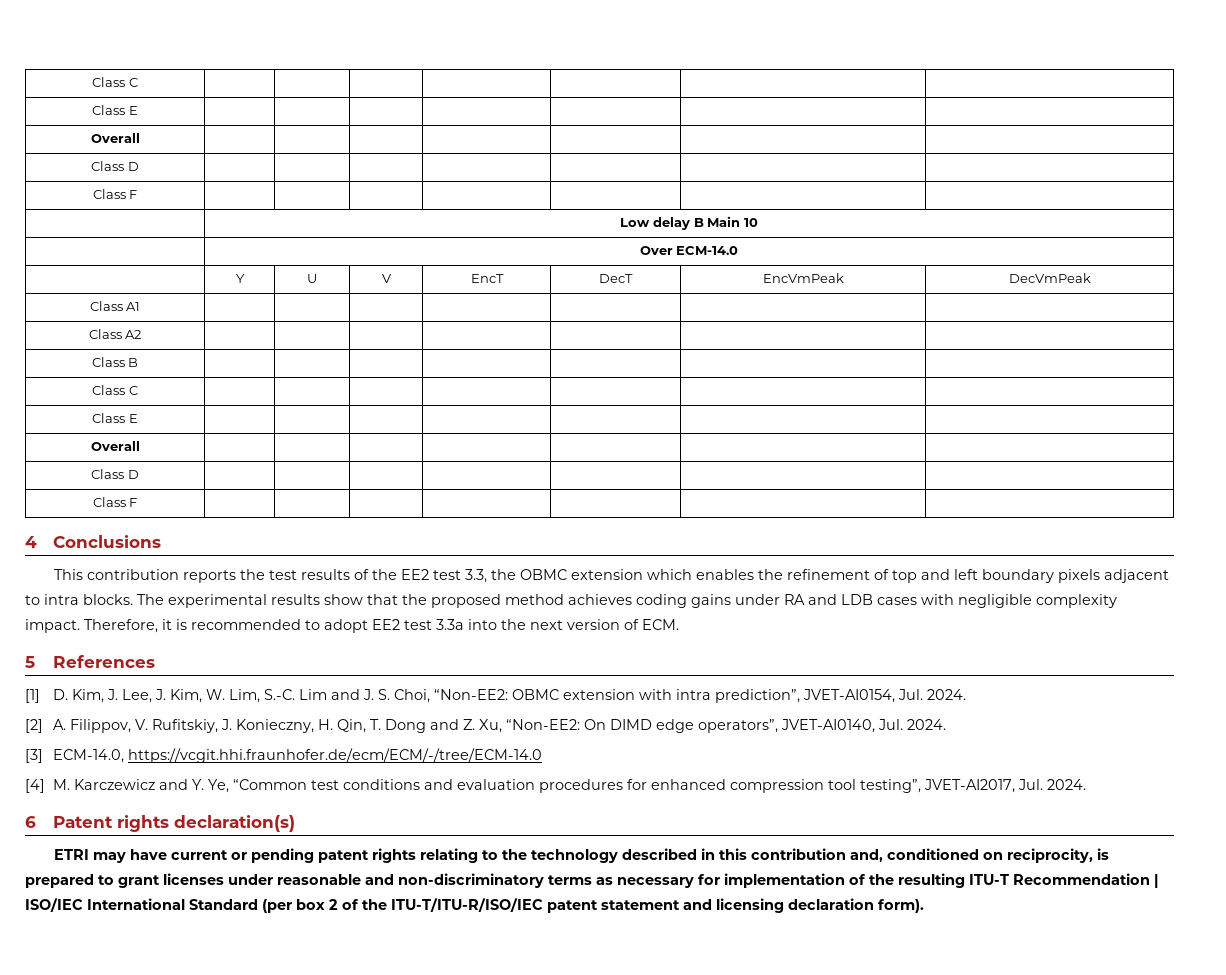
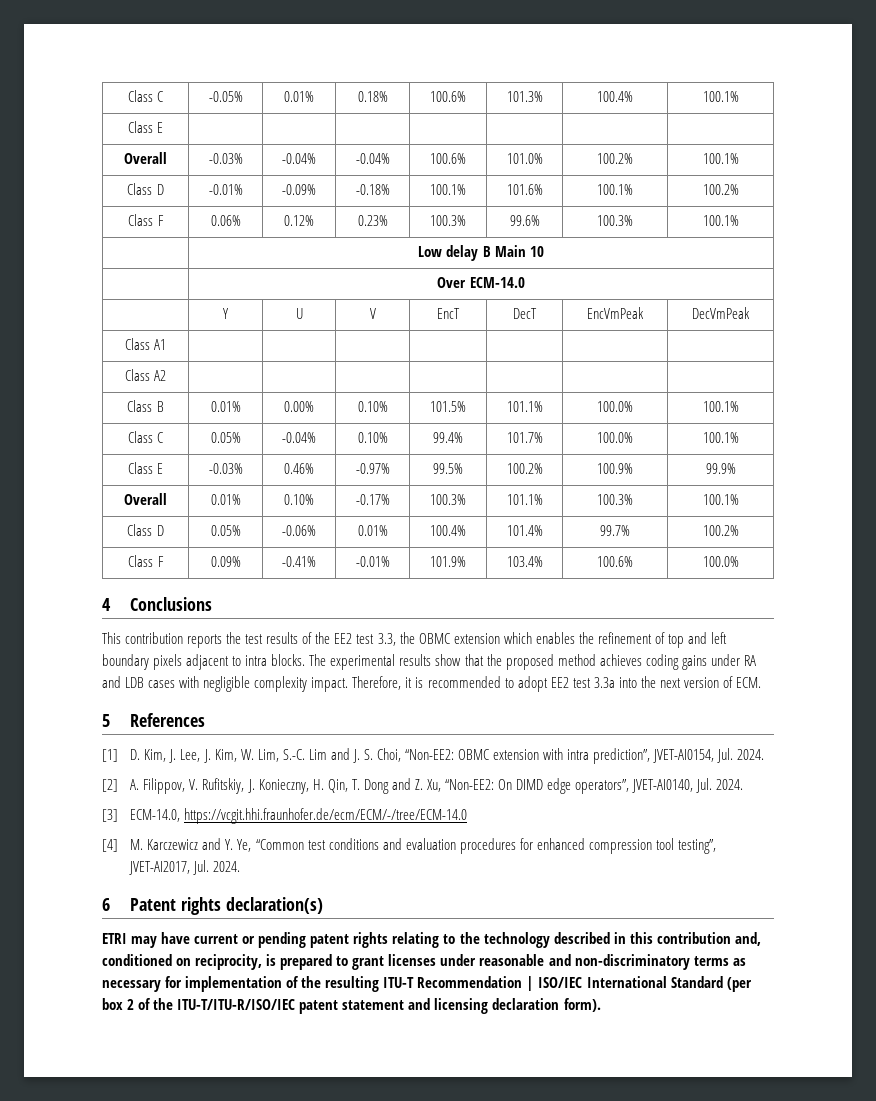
[92,77,138,87] [92,105,138,115] [90,133,140,143] [91,161,139,171] [92,189,138,199] Class C | | | | | | | // Class E | | | | | | | // Overall | | | | | | | // Class D | | | | | | | // Class F | | | | | | | -> [127,90,164,102] [208,91,243,102] [284,91,314,102] [357,91,388,102] [430,91,466,102] [506,91,543,102] [597,91,633,102] [702,91,739,102] [127,121,164,133] [124,152,167,164] [208,153,243,164] [282,153,316,164] [355,153,390,164] [430,153,466,164] [506,153,543,164] [597,153,633,164] [702,153,739,164] [127,183,164,195] [208,184,243,195] [282,184,316,195] [355,184,390,195] [430,184,466,195] [506,184,543,195] [597,184,633,195] [702,184,739,195] [128,214,164,226] [210,215,241,226] [284,215,314,226] [357,215,388,226] [430,215,466,226] [509,215,540,226] [597,215,633,226] [702,215,739,226] Class C | -0.05% | 0.01% | 0.18% | 100.6% | 101.3% | 100.4% | 100.1% // Class E | | | | | | | // Overall | -0.03% | -0.04% | -0.04% | 100.6% | 101.0% | 100.2% | 100.1% // Class D | -0.01% | -0.09% | -0.18% | 100.1% | 101.6% | 100.1% | 100.2% // Class F | 0.06% | 0.12% | 0.23% | 100.3% | 99.6% | 100.3% | 100.1%
[92,385,138,395] [92,413,138,423] [90,441,140,451] [91,469,139,479] [92,497,138,507] | | | | | | // Class C | | | | | | | // Class E | | | | | | | // Overall | | | | | | | // Class D | | | | | | | // Class F | | | | | | | -> [210,401,241,412] [284,401,314,412] [357,401,388,412] [430,401,466,412] [506,401,543,412] [597,401,633,412] [702,401,739,412] [127,431,164,443] [210,432,241,443] [282,432,316,443] [357,432,388,443] [433,432,463,443] [506,432,543,443] [597,432,633,443] [702,432,739,443] [127,462,164,474] [208,463,243,474] [284,463,314,474] [355,463,390,474] [433,463,463,474] [506,463,543,474] [597,463,633,474] [705,463,736,474] [124,493,167,505] [210,494,241,505] [284,494,314,505] [355,494,390,505] [430,494,466,505] [506,494,543,505] [597,494,633,505] [702,494,739,505] [127,524,164,536] [210,525,241,536] [282,525,316,536] [357,525,388,536] [430,525,466,536] [506,525,543,536] [600,525,630,536] [702,525,739,536] [128,555,164,567] [210,556,241,567] [282,556,316,567] [355,556,390,567] [430,556,466,567] [506,556,543,567] [597,556,633,567] [702,556,739,567] 0.01% | 0.00% | 0.10% | 101.5% | 101.1% | 100.0% | 100.1% // Class C | 0.05% | -0.04% | 0.10% | 99.4% | 101.7% | 100.0% | 100.1% // Class E | -0.03% | 0.46% | -0.97% | 99.5% | 100.2% | 100.9% | 99.9% // Overall | 0.01% | 0.10% | -0.17% | 100.3% | 101.1% | 100.3% | 100.1% // Class D | 0.05% | -0.06% | 0.01% | 100.4% | 101.4% | 99.7% | 100.2% // Class F | 0.09% | -0.41% | -0.01% | 101.9% | 103.4% | 100.6% | 100.0%

